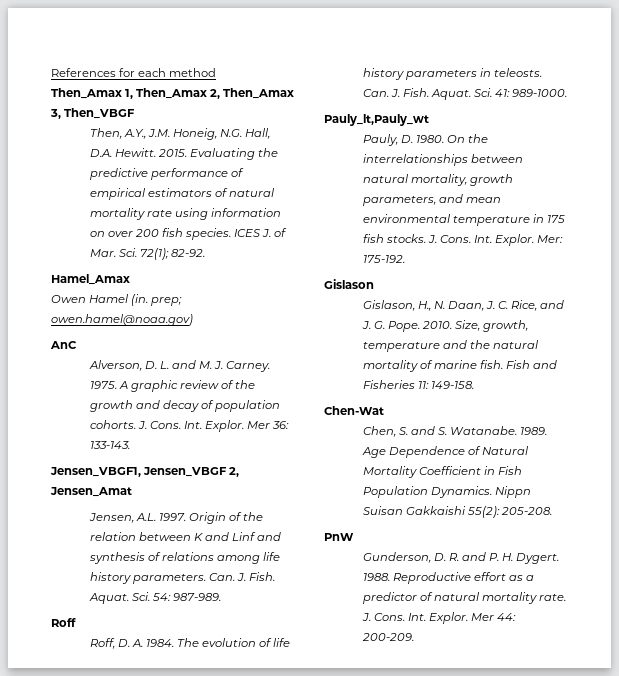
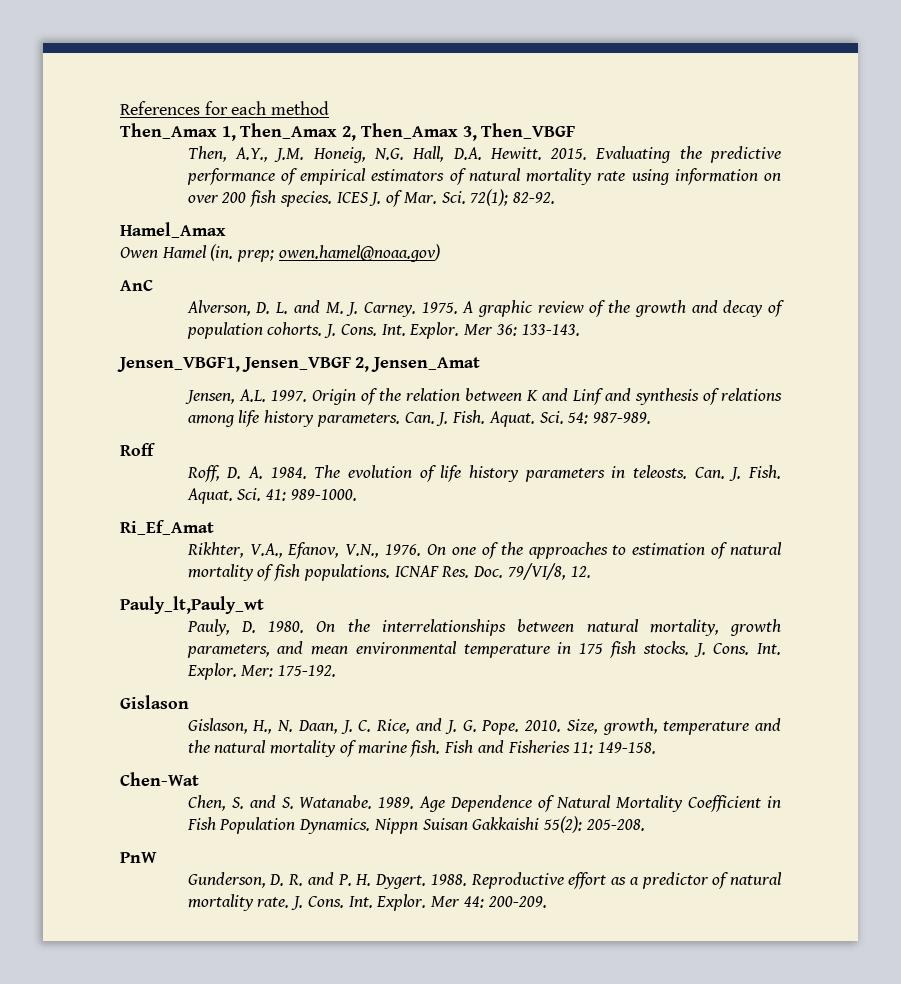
(568, 93) none -> [120,520,214,535] [186,542,782,559] [187,563,591,581] // Ri_Ef_Amat // Rikhter, V.A., Efanov, V.N., 1976. On one of the approaches to estimation of natural mortality of fish populations. ICNAF Res. Doc. 79/VI/8, 12.

